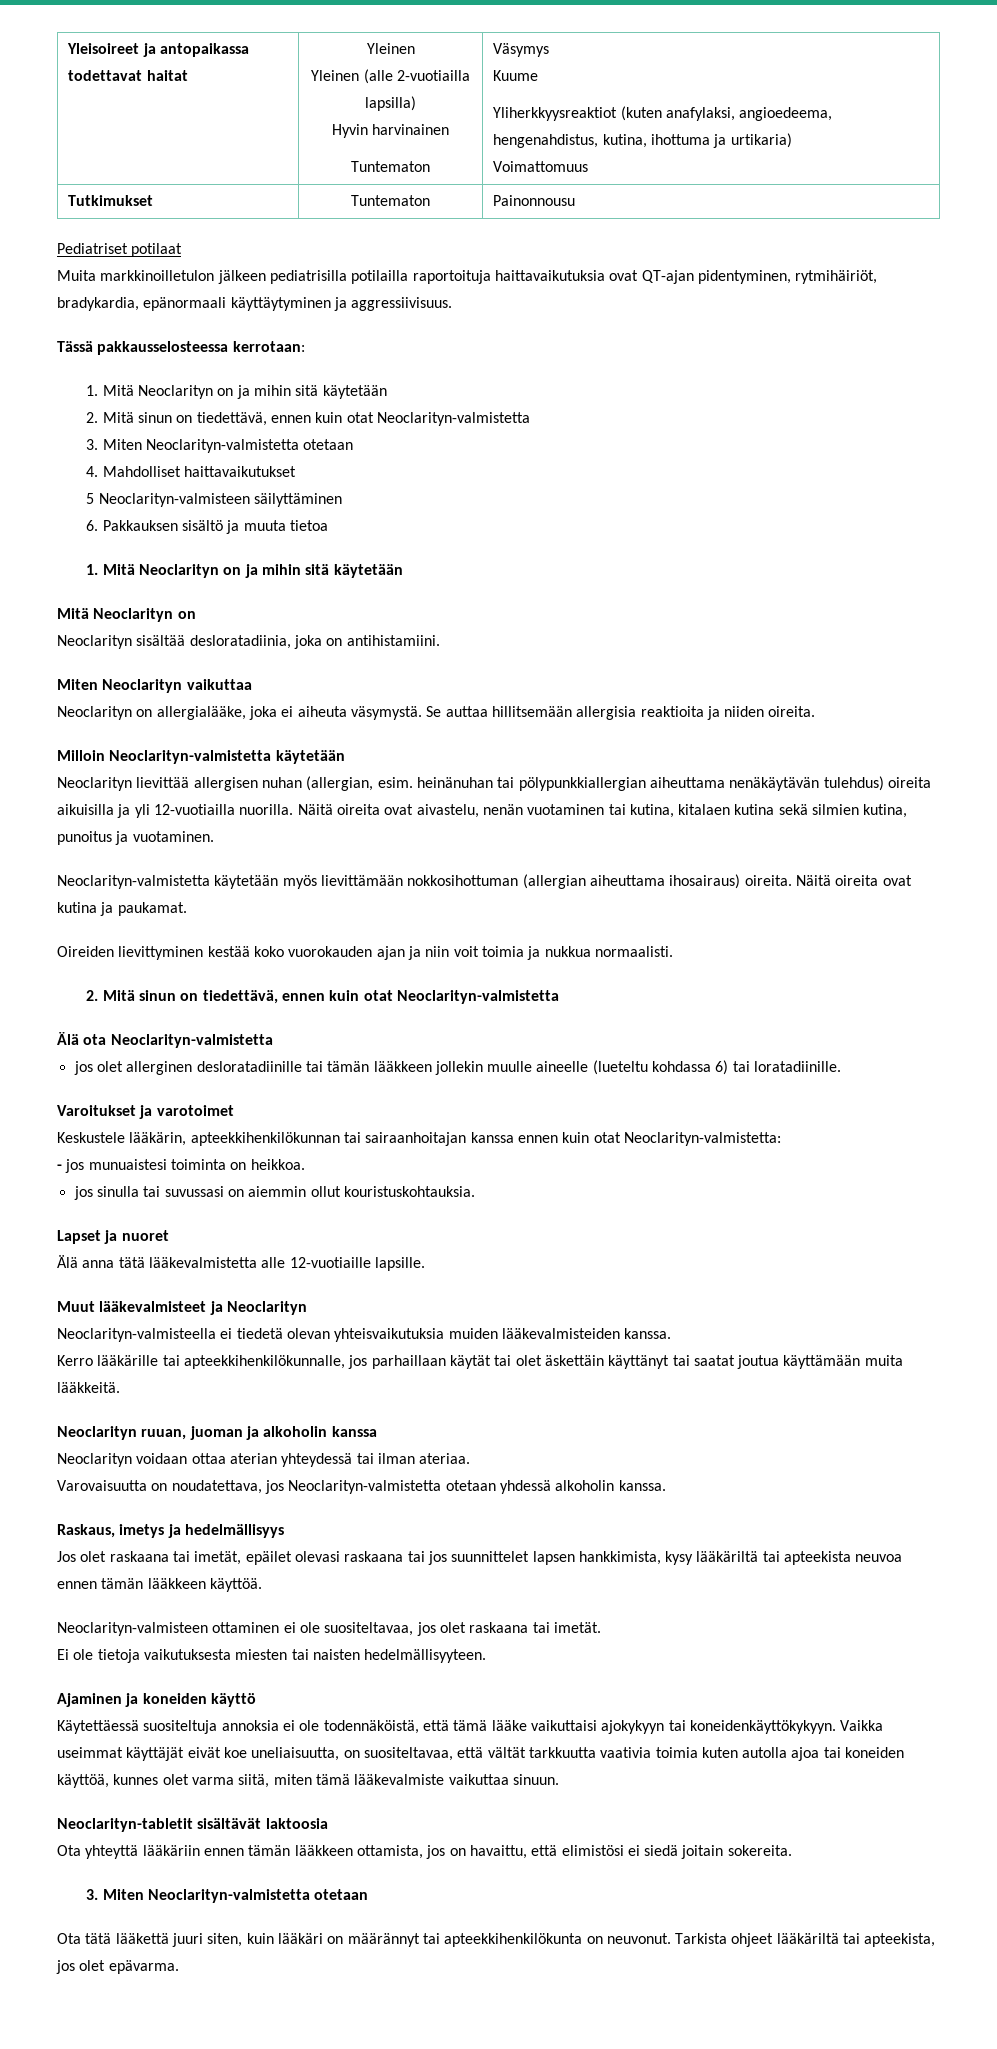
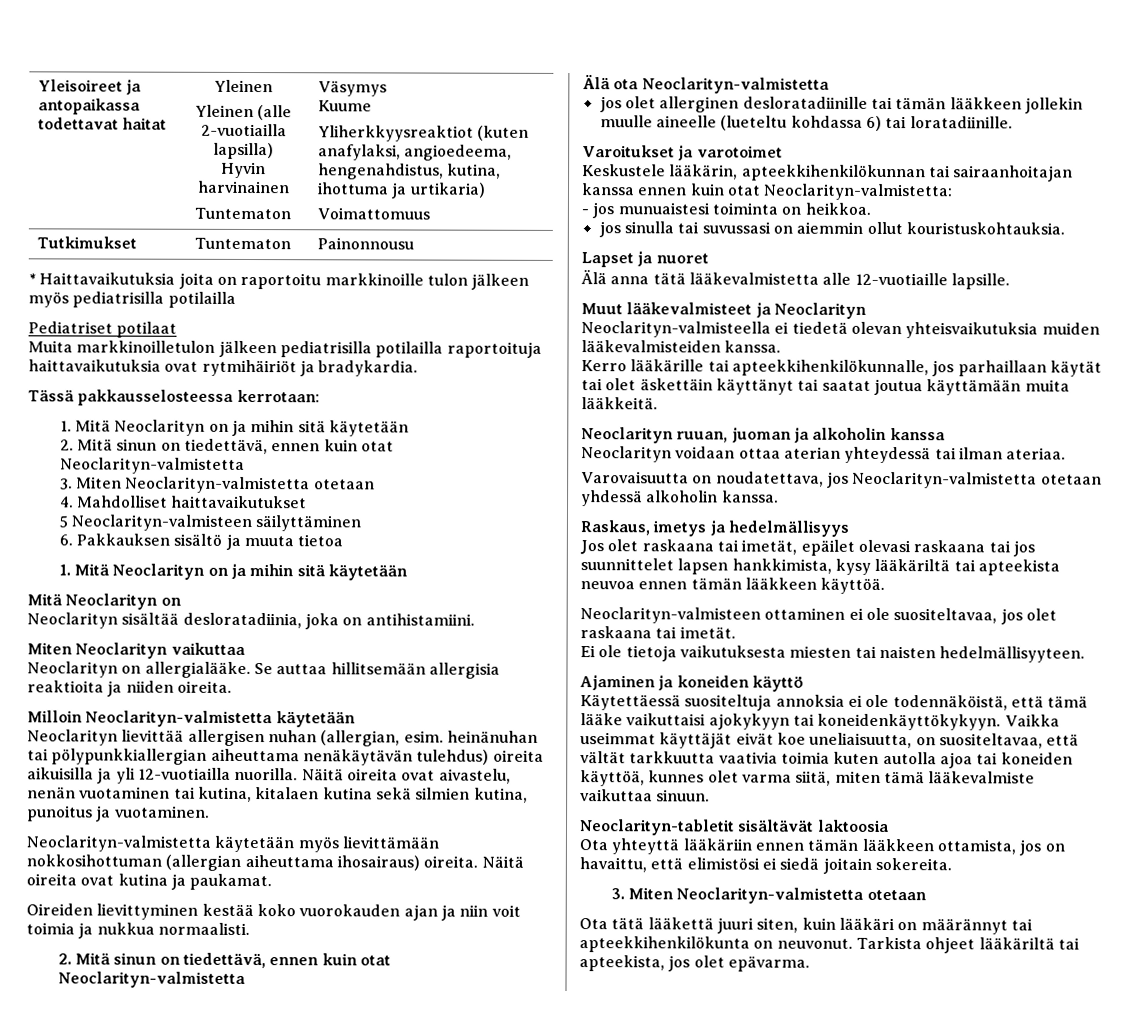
(576, 200) none -> [28,272,530,290] [28,291,236,308] // * Haittavaikutuksia joita on raportoitu markkinoille tulon jälkeen myös pediatrisilla potilailla
[641,270,878,284] [57,297,453,311] QT-ajan pidentyminen, rytmihäiriöt, bradykardia, epänormaali käyttäytyminen ja aggressiivisuus. -> [201,359,419,377] rytmihäiriöt ja bradykardia.
[156,706,422,720] allergialääke, joka ei aiheuta väsymystä. -> [144,661,251,679] allergialääke.

